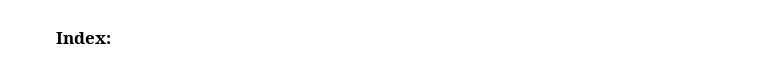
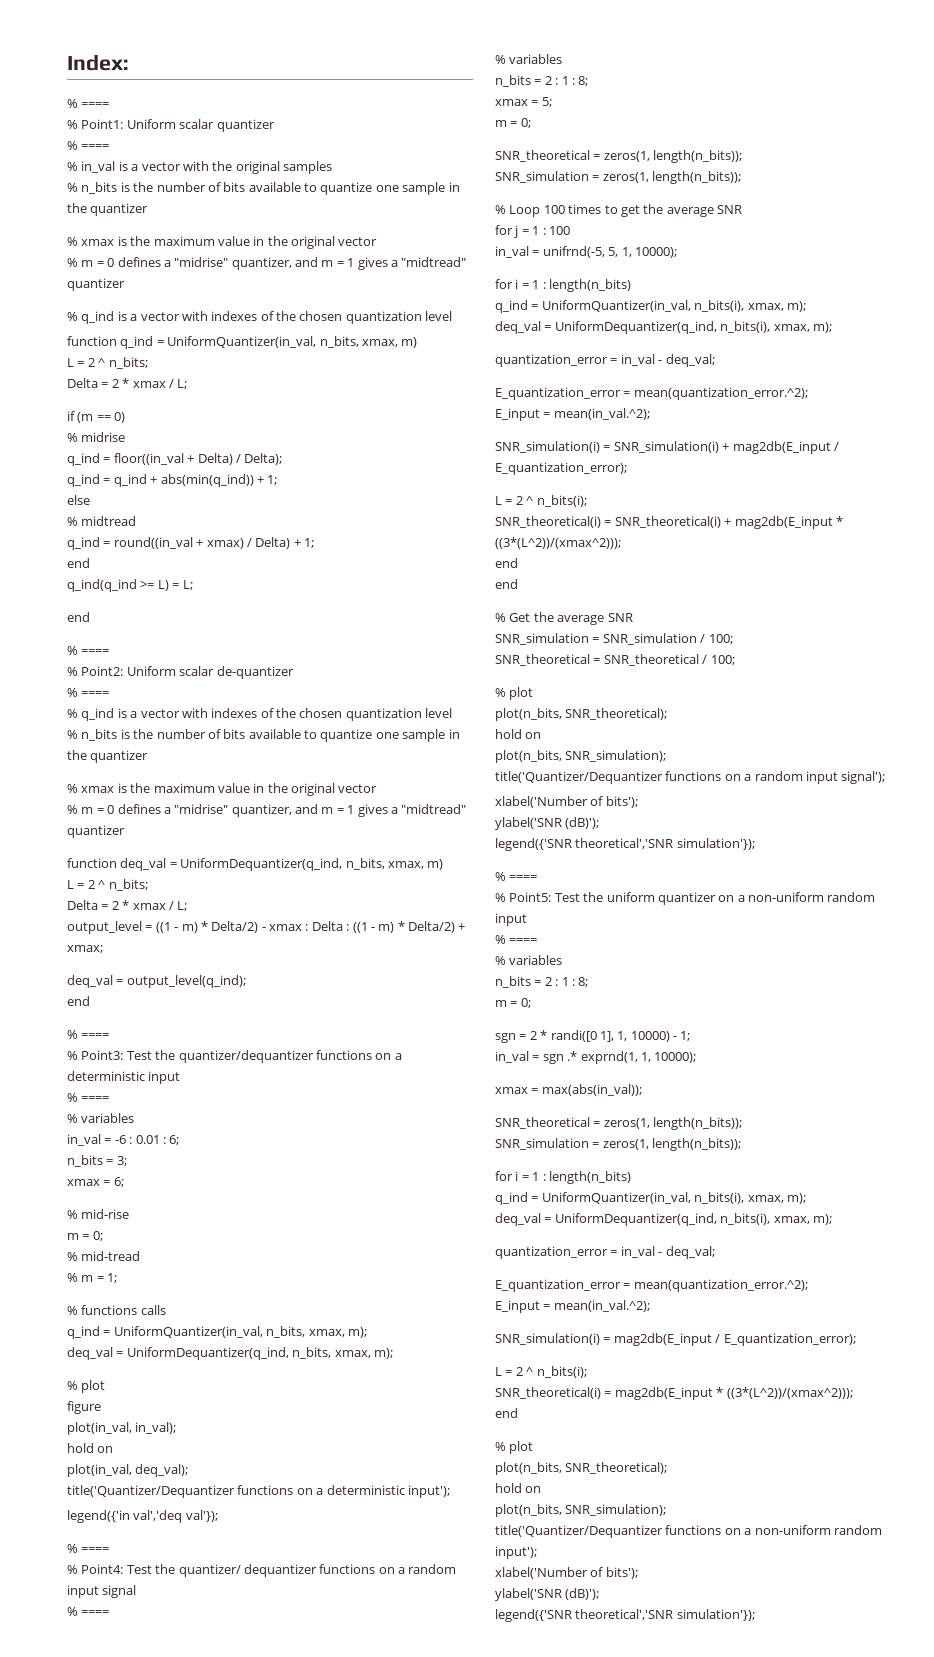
(111, 38) none -> [67,99,110,108] [67,119,275,132] [67,141,110,150] [67,161,332,174] [67,182,460,195] [67,203,149,216] [67,236,378,249] [67,257,467,270] [67,278,125,291] [67,311,453,324] [67,336,418,349] [67,357,148,369] [67,378,188,389] [67,411,126,423] [67,432,126,442] [67,453,283,466] [67,474,278,487] [67,495,90,505] [67,516,137,526] [67,537,314,550] [67,558,90,568] [67,579,193,592] [67,612,90,622] [67,646,110,655] [67,666,294,679] [67,688,110,697] [67,708,453,721] [67,729,460,742] [67,750,149,763] [67,783,378,796] [67,804,467,817] [67,825,125,838] [67,858,444,871] [67,879,148,891] [67,900,188,911] [67,921,466,934] [67,945,103,953] [67,975,246,988] [67,996,90,1006] [67,1030,110,1039] [67,1050,402,1063] [67,1071,181,1084] [67,1093,110,1102] [67,1113,135,1123] [67,1134,180,1146] [67,1155,127,1167] [67,1177,124,1187] [67,1209,130,1219] [67,1231,103,1241] [67,1251,141,1261] [67,1273,118,1283] [67,1305,166,1315] [67,1326,367,1339] [67,1347,393,1360] [67,1380,106,1393] [67,1401,101,1414] [67,1422,177,1435] [67,1443,114,1453] [67,1464,189,1477] [67,1485,450,1498] [67,1510,218,1523] [67,1544,110,1553] [67,1564,457,1577] [67,1585,137,1598] [67,1607,110,1616] [495,54,563,64] [495,75,589,87] [495,97,552,107] [495,118,531,128] [495,150,743,163] [495,171,742,184] [495,204,742,217] [495,225,570,238] [495,246,677,258] [495,279,631,292] [495,300,806,313] [495,321,832,334] [495,354,715,367] [495,387,808,400] [495,408,650,421] [495,441,839,454] [495,462,627,475] [495,495,587,507] [495,516,843,529] [495,537,621,549] [495,558,518,568] [495,579,518,589] [495,612,633,625] [495,633,733,645] [495,654,735,666] [495,687,534,700] [495,708,668,721] [495,729,542,739] [495,750,667,763] [495,771,886,784] [495,796,638,808] [495,817,600,830] [495,838,755,851] [495,872,538,881] [495,892,876,905] [495,913,527,926] [495,935,538,944] [495,955,563,965] [495,976,589,988] [495,998,531,1008] [495,1030,691,1043] [495,1051,697,1064] [495,1084,642,1096] [495,1117,743,1130] [495,1138,742,1151] [495,1171,631,1184] [495,1192,806,1205] [495,1213,832,1226] [495,1246,715,1259] [495,1279,808,1292] [495,1300,650,1313] [495,1333,856,1346] [495,1366,587,1378] [495,1387,853,1400] [495,1408,518,1418] [495,1441,534,1454] [495,1462,668,1475] [495,1483,542,1493] [495,1504,667,1517] [495,1525,882,1538] [495,1546,537,1559] [495,1567,638,1579] [495,1588,600,1601] [495,1609,755,1622] // % ==== // % Point1: Uniform scalar quantizer // % ==== // % in_val is a vector with the original samples // % n_bits is the number of bits available to quantize one sample in the quantizer // % xmax is the maximum value in the original vector // % m = 0 defines a "midrise" quantizer, and m = 1 gives a "midtread" quantizer // % q_ind is a vector with indexes of the chosen quantization level // function q_ind = UniformQuantizer(in_val, n_bits, xmax, m) // L = 2 ^ n_bits; // Delta = 2 * xmax / L; // if (m == 0) // % midrise // q_ind = floor((in_val + Delta) / Delta); // q_ind = q_ind + abs(min(q_ind)) + 1; // else // % midtread // q_ind = round((in_val + xmax) / Delta) + 1; // end // q_ind(q_ind >= L) = L; // end // % ==== // % Point2: Uniform scalar de-quantizer // % ==== // % q_ind is a vector with indexes of the chosen quantization level // % n_bits is the number of bits available to quantize one sample in the quantizer // % xmax is the maximum value in the original vector // % m = 0 defines a "midrise" quantizer, and m = 1 gives a "midtread" quantizer // function deq_val = UniformDequantizer(q_ind, n_bits, xmax, m) // L = 2 ^ n_bits; // Delta = 2 * xmax / L; // output_level = ((1 - m) * Delta/2) - xmax : Delta : ((1 - m) * Delta/2) + xmax; // deq_val = output_level(q_ind); // end // % ==== // % Point3: Test the quantizer/dequantizer functions on a deterministic input // % ==== // % variables // in_val = -6 : 0.01 : 6; // n_bits = 3; // xmax = 6; // % mid-rise // m = 0; // % mid-tread // % m = 1; // % functions calls // q_ind = UniformQuantizer(in_val, n_bits, xmax, m); // deq_val = UniformDequantizer(q_ind, n_bits, xmax, m); // % plot // figure // plot(in_val, in_val); // hold on // plot(in_val, deq_val); // title('Quantizer/Dequantizer functions on a deterministic input'); // legend({'in val','deq val'}); // % ==== // % Point4: Test the quantizer/ dequantizer functions on a random input signal // % ==== // % variables // n_bits = 2 : 1 : 8; // xmax = 5; // m = 0; // SNR_theoretical = zeros(1, length(n_bits)); // SNR_simulation = zeros(1, length(n_bits)); // % Loop 100 times to get the average SNR // for j = 1 : 100 // in_val = unifrnd(-5, 5, 1, 10000); // for i = 1 : length(n_bits) // q_ind = UniformQuantizer(in_val, n_bits(i), xmax, m); // deq_val = UniformDequantizer(q_ind, n_bits(i), xmax, m); // quantization_error = in_val - deq_val; // E_quantization_error = mean(quantization_error.^2); // E_input = mean(in_val.^2); // SNR_simulation(i) = SNR_simulation(i) + mag2db(E_input / E_quantization_error); // L = 2 ^ n_bits(i); // SNR_theoretical(i) = SNR_theoretical(i) + mag2db(E_input * ((3*(L^2))/(xmax^2))); // end // end // % Get the average SNR // SNR_simulation = SNR_simulation / 100; // SNR_theoretical = SNR_theoretical / 100; // % plot // plot(n_bits, SNR_theoretical); // hold on // plot(n_bits, SNR_simulation); // title('Quantizer/Dequantizer functions on a random input signal'); // xlabel('Number of bits'); // ylabel('SNR (dB)'); // legend({'SNR theoretical','SNR simulation'}); // % ==== // % Point5: Test the uniform quantizer on a non-uniform random input // % ==== // % variables // n_bits = 2 : 1 : 8; // m = 0; // sgn = 2 * randi([0 1], 1, 10000) - 1; // in_val = sgn .* exprnd(1, 1, 10000); // xmax = max(abs(in_val)); // SNR_theoretical = zeros(1, length(n_bits)); // SNR_simulation = zeros(1, length(n_bits)); // for i = 1 : length(n_bits) // q_ind = UniformQuantizer(in_val, n_bits(i), xmax, m); // deq_val = UniformDequantizer(q_ind, n_bits(i), xmax, m); // quantization_error = in_val - deq_val; // E_quantization_error = mean(quantization_error.^2); // E_input = mean(in_val.^2); // SNR_simulation(i) = mag2db(E_input / E_quantization_error); // L = 2 ^ n_bits(i); // SNR_theoretical(i) = mag2db(E_input * ((3*(L^2))/(xmax^2))); // end // % plot // plot(n_bits, SNR_theoretical); // hold on // plot(n_bits, SNR_simulation); // title('Quantizer/Dequantizer functions on a non-uniform random input'); // xlabel('Number of bits'); // ylabel('SNR (dB)'); // legend({'SNR theoretical','SNR simulation'});

